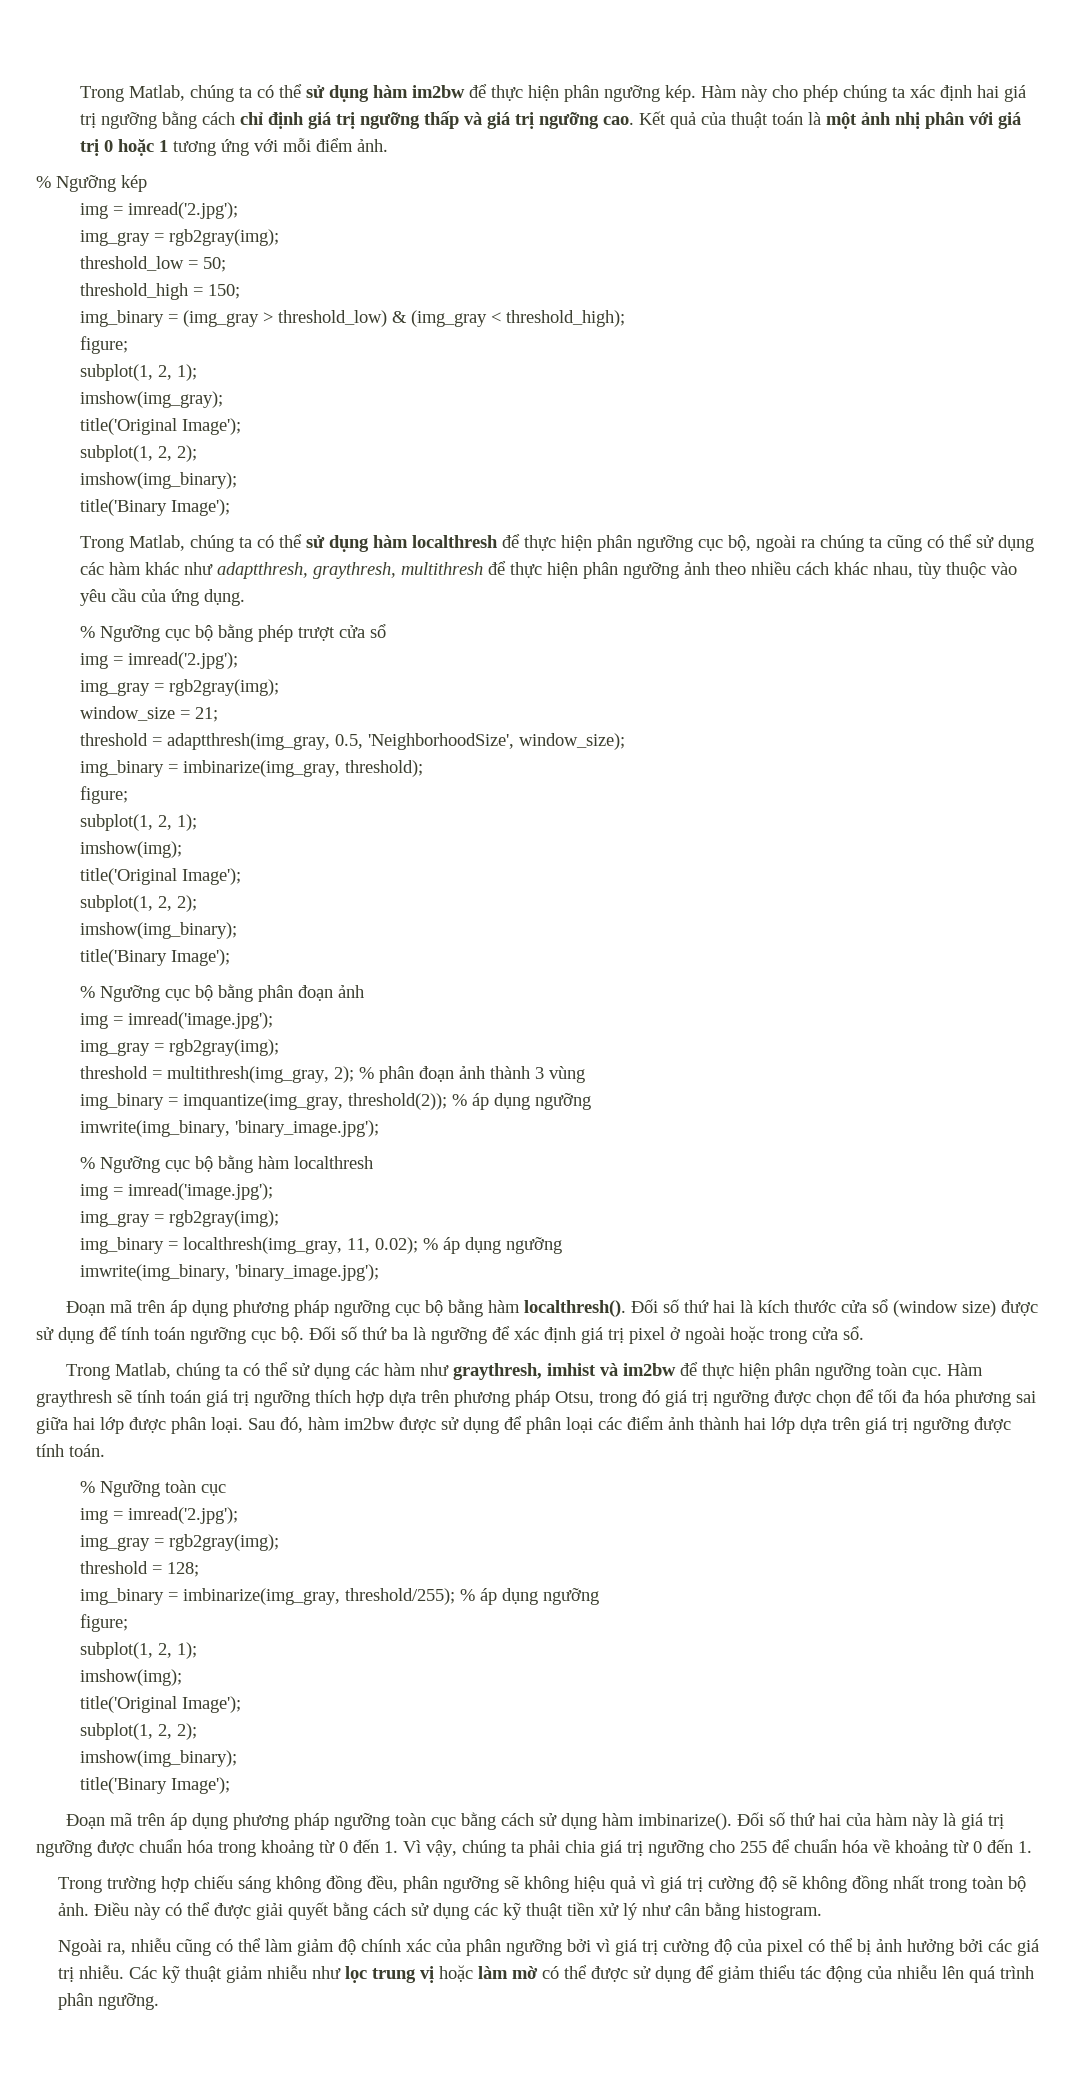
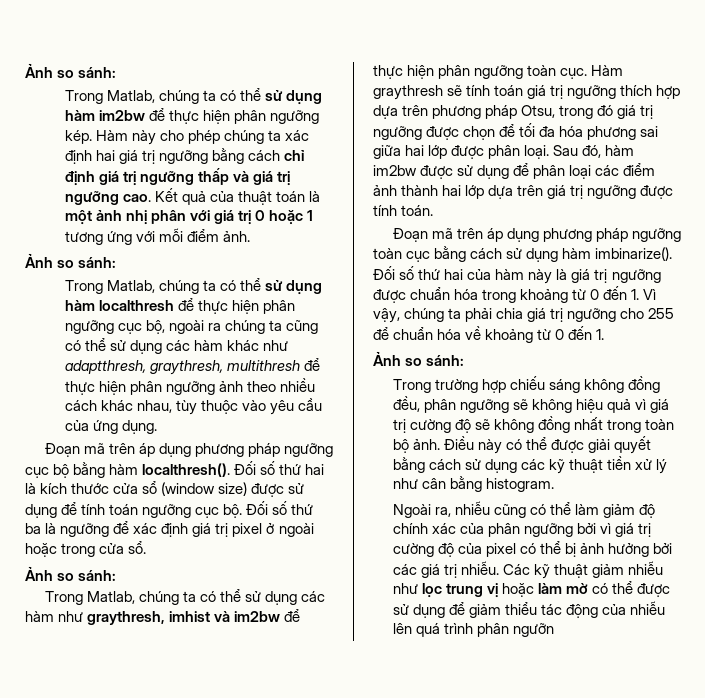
(80, 94) none -> [25,63,117,78] Ảnh so sánh: //
[36,175,147,192] [80,202,239,219] [80,229,280,246] [80,256,227,272] [80,283,241,300] [80,310,626,327] [80,336,129,354] [80,364,198,381] [80,391,224,408] [80,418,242,435] [80,445,198,462] [80,472,238,489] [80,499,231,516] % Ngưỡng kép // img = imread('2.jpg'); // img_gray = rgb2gray(img); // threshold_low = 50; // threshold_high = 150; // img_binary = (img_gray > threshold_low) & (img_gray < threshold_high); // figure; // subplot(1, 2, 1); // imshow(img_gray); // title('Original Image'); // subplot(1, 2, 2); // imshow(img_binary); // title('Binary Image'); -> [25,253,117,268] Ảnh so sánh:
[80,624,387,642] [80,652,239,669] [80,679,280,696] [80,706,219,722] [80,733,626,750] [80,760,424,777] [80,786,129,804] [80,814,198,831] [80,841,183,858] [80,868,242,885] [80,895,198,912] [80,922,238,939] [80,949,231,966] [80,984,365,1002] [80,1012,274,1029] [80,1039,280,1056] [80,1066,586,1083] [80,1093,592,1110] [80,1120,380,1137] [80,1155,374,1173] [80,1183,274,1200] [80,1210,280,1227] [80,1237,563,1254] [80,1264,380,1281] // % Ngưỡng cục bộ bằng phép trượt cửa sổ // img = imread('2.jpg'); // img_gray = rgb2gray(img); // window_size = 21; // threshold = adaptthresh(img_gray, 0.5, 'NeighborhoodSize', window_size); // img_binary = imbinarize(img_gray, threshold); // figure; // subplot(1, 2, 1); // imshow(img); // title('Original Image'); // subplot(1, 2, 2); // imshow(img_binary); // title('Binary Image'); // % Ngưỡng cục bộ bằng phân đoạn ảnh // img = imread('image.jpg'); // img_gray = rgb2gray(img); // threshold = multithresh(img_gray, 2); % phân đoạn ảnh thành 3 vùng // img_binary = imquantize(img_gray, threshold(2)); % áp dụng ngưỡng // imwrite(img_binary, 'binary_image.jpg'); // % Ngưỡng cục bộ bằng hàm localthresh // img = imread('image.jpg'); // img_gray = rgb2gray(img); // img_binary = localthresh(img_gray, 11, 0.02); % áp dụng ngưỡng // imwrite(img_binary, 'binary_image.jpg'); -> (157, 427) none
(864, 1333) none -> [25,566,117,581] // Ảnh so sánh:
[80,1480,227,1497] [80,1507,239,1524] [80,1534,280,1551] [80,1561,200,1577] [80,1588,600,1605] [80,1614,129,1632] [80,1642,198,1659] [80,1669,183,1686] [80,1696,242,1713] [80,1723,198,1740] [80,1750,238,1767] [80,1777,231,1794] // % Ngưỡng toàn cục // img = imread('2.jpg'); // img_gray = rgb2gray(img); // threshold = 128; // img_binary = imbinarize(img_gray, threshold/255); % áp dụng ngưỡng // figure; // subplot(1, 2, 1); // imshow(img); // title('Original Image'); // subplot(1, 2, 2); // imshow(img_binary); // title('Binary Image'); -> (434, 210) none
(1032, 1847) none -> [373,351,465,366] // Ảnh so sánh:
[98,1993,160,2010] ngưỡng. -> [512,623,554,637] ngưỡn

